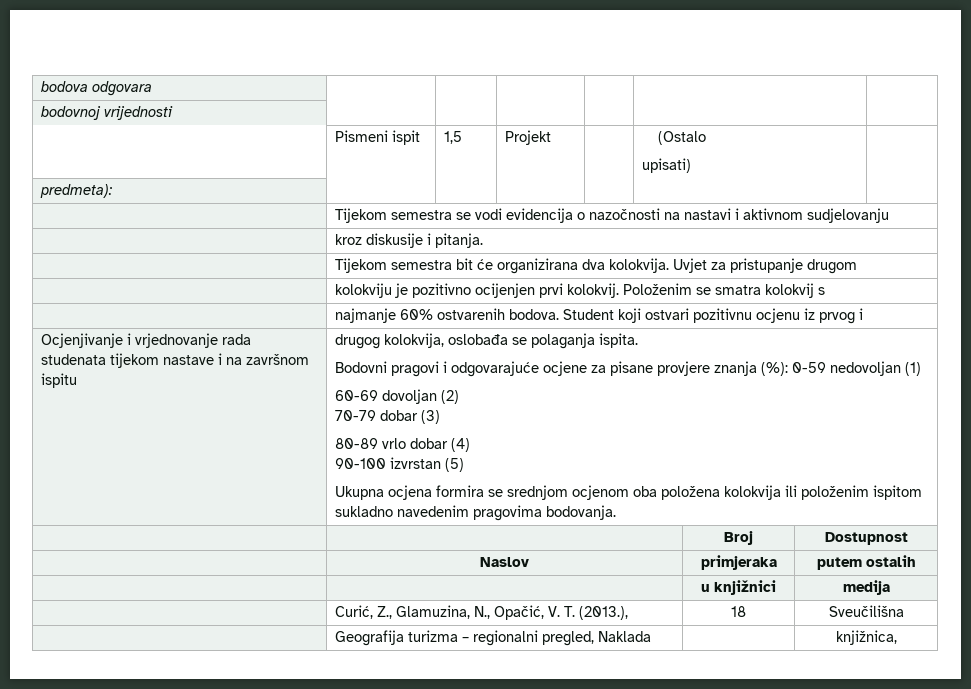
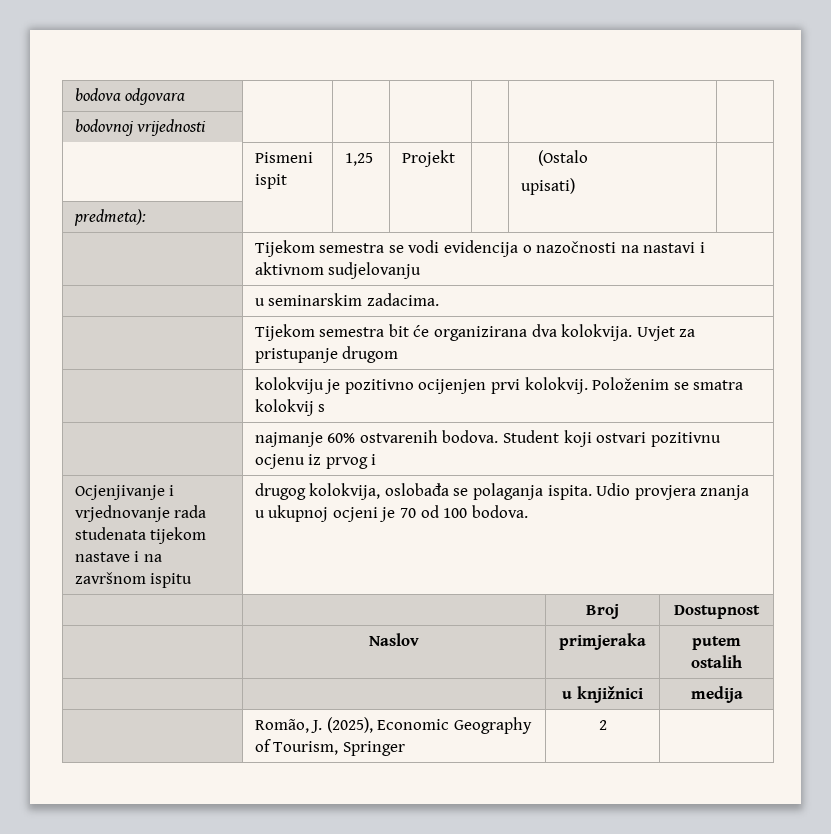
[443,131,462,144] 1,5 -> [344,153,373,166] 1,25
[334,233,483,248] kroz diskusije i pitanja. -> [254,293,439,306] u seminarskim zadacima.
[334,361,921,377] [334,389,459,404] [334,410,440,424] [334,438,470,452] [334,457,464,472] [334,485,922,500] [334,505,616,521] // Bodovni pragovi i odgovarajuće ocjene za pisane provjere znanja (%): 0-59 nedovoljan (1) // 60-69 dovoljan (2) // 70-79 dobar (3) // 80-89 vrlo dobar (4) // 90-100 izvrstan (5) // Ukupna ocjena formira se srednjom ocjenom oba položena kolokvija ili položenim ispitom sukladno navedenim pragovima bodovanja. -> [596,483,750,500] [254,505,528,522] Udio provjera znanja u ukupnoj ocjeni je 70 od 100 bodova.
[334,605,628,620] [731,606,746,617] [828,605,904,617] [334,630,651,646] [835,630,897,645] Curić, Z., Glamuzina, N., Opačić, V. T. (2013.), | 18 | Sveučilišna // | Geografija turizma – regionalni pregled, Naklada | | knjižnica, -> [254,717,533,734] [254,739,405,756] [598,720,607,730] Romão, J. (2025), Economic Geography of Tourism, Springer | 2 |

